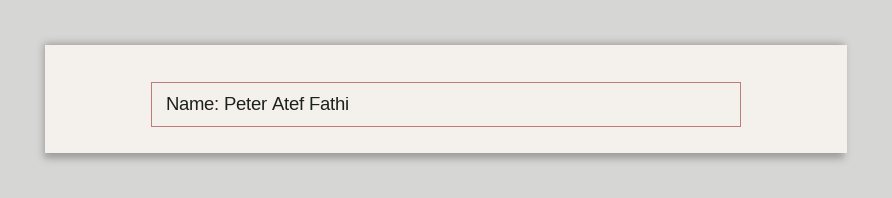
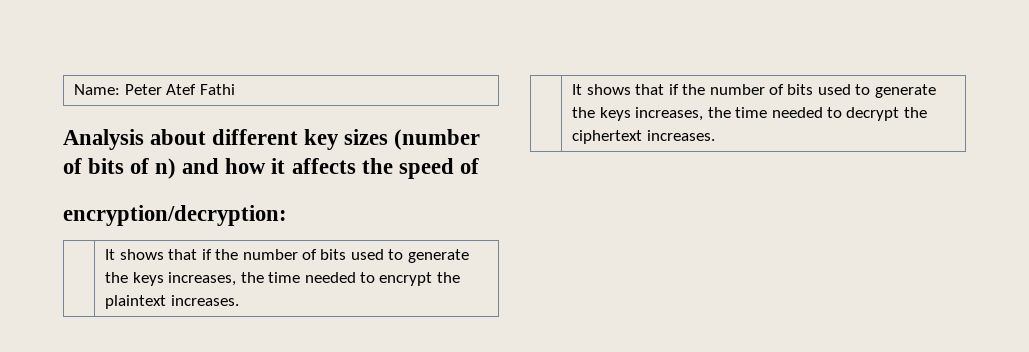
(350, 103) none -> [63,129,481,150] [63,158,479,179] [63,205,287,226] [105,249,469,263] [105,272,460,286] [105,295,239,309] [572,84,936,98] [572,107,927,121] [572,130,715,144] // Analysis about different key sizes (number of bits of n) and how it affects the speed of // encryption/decryption: // | It shows that if the number of bits used to generate the keys increases, the time needed to encrypt the plaintext increases. // | It shows that if the number of bits used to generate the keys increases, the time needed to decrypt the ciphertext increases.

